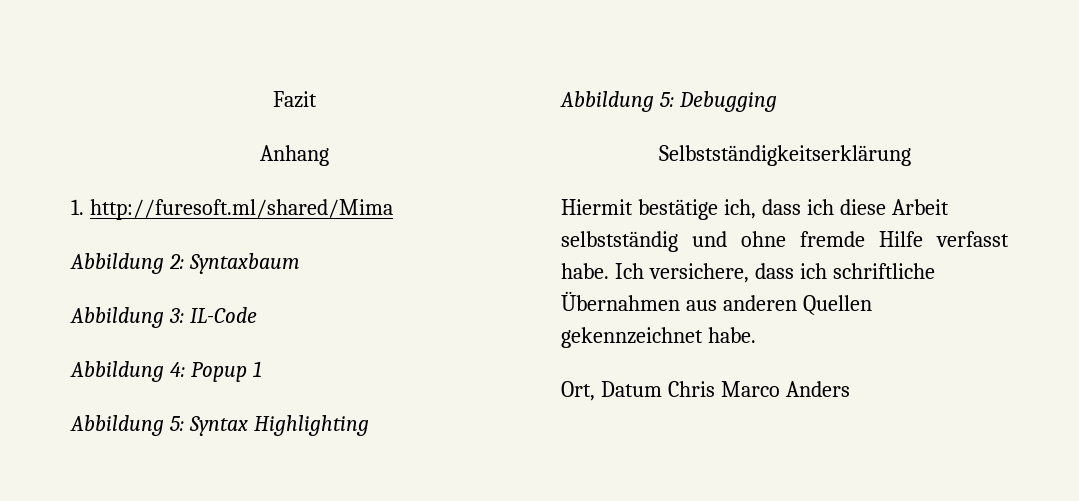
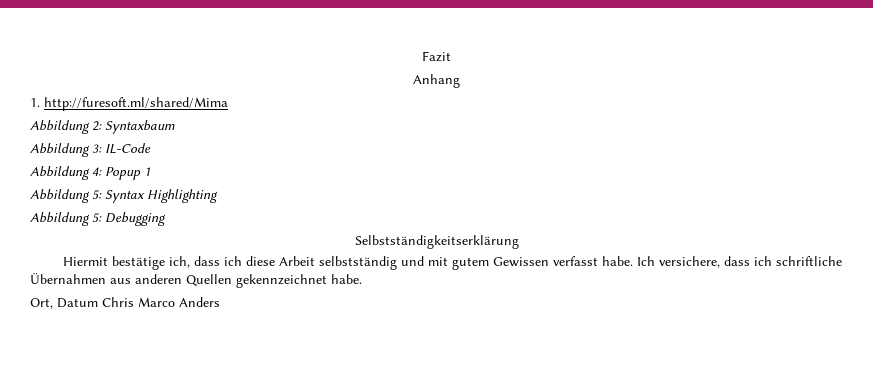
[741,231,923,247] ohne fremde Hilfe -> [427,257,549,270] mit gutem Gewissen

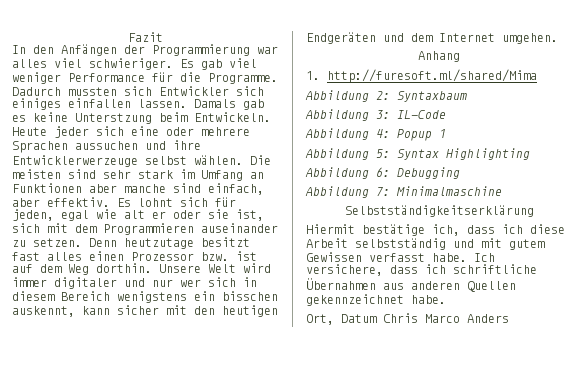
(451, 56) none -> [12,44,278,56] [12,58,257,70] [12,72,278,84] [12,86,264,96] [12,98,264,110] [12,112,271,124] [12,126,250,138] [12,140,201,153] [12,155,271,167] [12,169,264,181] [12,183,264,195] [12,197,236,207] [12,209,264,221] [12,223,278,235] [12,237,250,249] [12,251,257,261] [12,263,271,275] [12,277,257,289] [12,291,278,303] [12,305,278,317] [306,32,558,44] // In den Anfängen der Programmierung war alles viel schwieriger. Es gab viel weniger Performance für die Programme. Dadurch mussten sich Entwickler sich einiges einfallen lassen. Damals gab es keine Unterstzung beim Entwickeln. Heute jeder sich eine oder mehrere Sprachen aussuchen und ihre Entwicklerwerzeuge selbst wählen. Die meisten sind sehr stark im Umfang an Funktionen aber manche sind einfach, aber effektiv. Es lohnt sich für jeden, egal wie alt er oder sie ist, sich mit dem Programmieren auseinander zu setzen. Denn heutzutage besitzt fast alles einen Prozessor bzw. ist auf dem Weg dorthin. Unsere Welt wird immer digitaler und nur wer sich in diesem Bereich wenigstens ein bisschen auskennt, kann sicher mit den heutigen Endgeräten und dem Internet umgehen.
[92,213,102,223] 5: -> [376,167,390,177] 6:
(166, 219) none -> [305,186,502,198] // Abbildung 7: Minimalmaschine

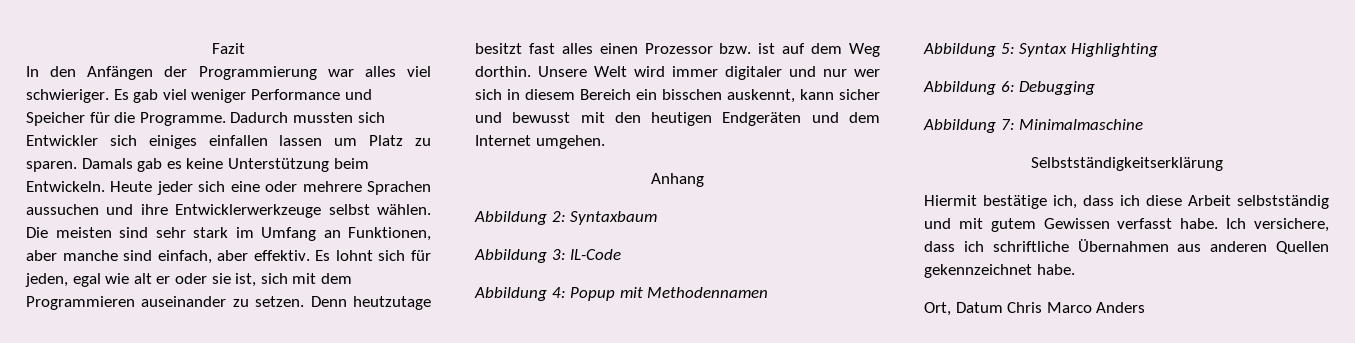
(145, 77) none -> [344,89,372,100] [26,112,85,126] und Speicher
[138,99,187,108] lassen. -> [279,135,431,146] [26,161,77,172] lassen um Platz zu sparen.
[75,113,152,124] Unterstzung -> [227,158,329,172] Unterstützung
[12,155,138,167] Entwicklerwerzeuge -> [175,204,322,218] Entwicklerwerkzeuge
[12,183,82,193] Funktionen -> [348,227,431,241] Funktionen,
[117,291,187,303] wenigstens -> (631, 94) none
(159, 310) none -> [475,112,571,123] und bewusst
[306,69,537,83] // 1. http://furesoft.ml/shared/Mima -> (704, 180) none
[439,129,446,138] 1 -> [619,287,769,298] mit Methodennamen

